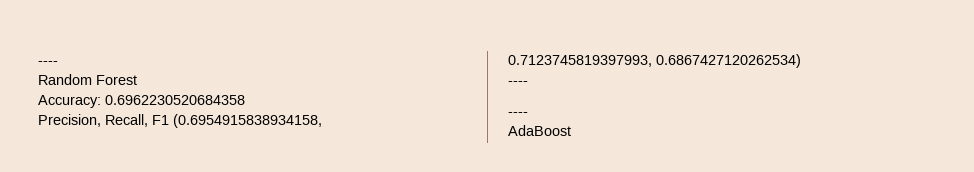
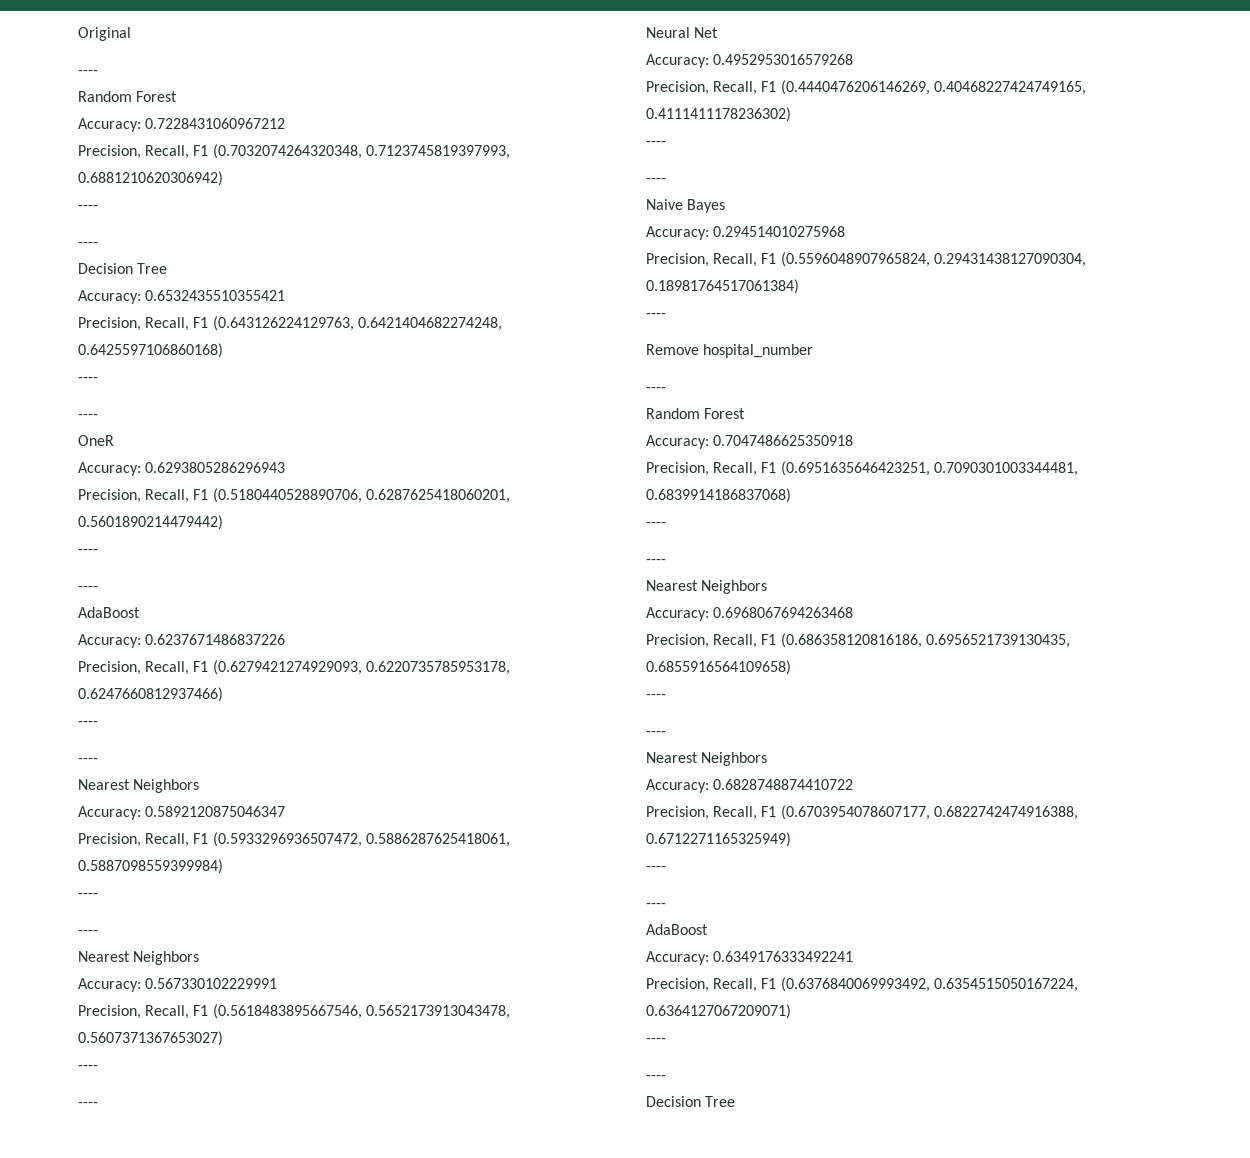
[38,61,58,65] [38,74,137,85] [38,95,245,108] [38,114,322,128] [508,54,801,68] [508,81,528,85] [508,112,528,116] [508,125,571,136] ---- // Random Forest // Accuracy: 0.6962230520684358 // Precision, Recall, F1 (0.6954915838934158, 0.7123745819397993, 0.6867427120262534) // ---- // ---- // AdaBoost -> [78,27,131,41] [78,70,98,75] [78,91,178,102] [78,118,286,132] [78,144,510,159] [78,171,223,186] [78,205,98,210] [78,242,98,247] [78,263,168,274] [78,290,286,304] [78,316,502,331] [78,343,223,358] [78,377,98,382] [78,414,98,419] [78,435,114,446] [78,462,286,476] [78,488,510,503] [78,515,223,530] [78,549,98,554] [78,586,98,591] [78,607,140,618] [78,634,286,648] [78,660,510,675] [78,687,223,702] [78,721,98,726] [78,758,98,763] [78,779,200,793] [78,806,286,820] [78,832,510,847] [78,859,223,874] [78,893,98,898] [78,930,98,935] [78,951,200,965] [78,978,278,992] [78,1004,510,1019] [78,1031,223,1046] [78,1065,98,1070] [78,1102,98,1107] [646,27,719,38] [646,54,854,68] [646,80,1086,95] [646,107,791,122] [646,141,666,146] [646,178,666,183] [646,199,726,213] [646,226,846,240] [646,252,1086,267] [646,279,799,294] [646,313,666,318] [646,344,814,358] [646,387,666,392] [646,408,746,419] [646,435,854,449] [646,461,1078,476] [646,488,791,503] [646,522,666,527] [646,559,666,564] [646,580,768,594] [646,607,854,621] [646,633,1070,648] [646,660,791,675] [646,694,666,699] [646,731,666,736] [646,752,768,766] [646,779,854,793] [646,805,1078,820] [646,832,791,847] [646,866,666,871] [646,903,666,908] [646,924,708,935] [646,951,854,965] [646,977,1078,992] [646,1004,791,1019] [646,1038,666,1043] [646,1075,666,1080] [646,1096,736,1107] Original // ---- // Random Forest // Accuracy: 0.7228431060967212 // Precision, Recall, F1 (0.7032074264320348, 0.7123745819397993, 0.6881210620306942) // ---- // ---- // Decision Tree // Accuracy: 0.6532435510355421 // Precision, Recall, F1 (0.643126224129763, 0.6421404682274248, 0.6425597106860168) // ---- // ---- // OneR // Accuracy: 0.6293805286296943 // Precision, Recall, F1 (0.5180440528890706, 0.6287625418060201, 0.5601890214479442) // ---- // ---- // AdaBoost // Accuracy: 0.6237671486837226 // Precision, Recall, F1 (0.6279421274929093, 0.6220735785953178, 0.6247660812937466) // ---- // ---- // Nearest Neighbors // Accuracy: 0.5892120875046347 // Precision, Recall, F1 (0.5933296936507472, 0.5886287625418061, 0.5887098559399984) // ---- // ---- // Nearest Neighbors // Accuracy: 0.567330102229991 // Precision, Recall, F1 (0.5618483895667546, 0.5652173913043478, 0.5607371367653027) // ---- // ---- // Neural Net // Accuracy: 0.4952953016579268 // Precision, Recall, F1 (0.4440476206146269, 0.40468227424749165, 0.4111411178236302) // ---- // ---- // Naive Bayes // Accuracy: 0.294514010275968 // Precision, Recall, F1 (0.5596048907965824, 0.29431438127090304, 0.18981764517061384) // ---- // Remove hospital_number // ---- // Random Forest // Accuracy: 0.7047486625350918 // Precision, Recall, F1 (0.6951635646423251, 0.7090301003344481, 0.6839914186837068) // ---- // ---- // Nearest Neighbors // Accuracy: 0.6968067694263468 // Precision, Recall, F1 (0.686358120816186, 0.6956521739130435, 0.6855916564109658) // ---- // ---- // Nearest Neighbors // Accuracy: 0.6828748874410722 // Precision, Recall, F1 (0.6703954078607177, 0.6822742474916388, 0.6712271165325949) // ---- // ---- // AdaBoost // Accuracy: 0.6349176333492241 // Precision, Recall, F1 (0.6376840069993492, 0.6354515050167224, 0.6364127067209071) // ---- // ---- // Decision Tree

